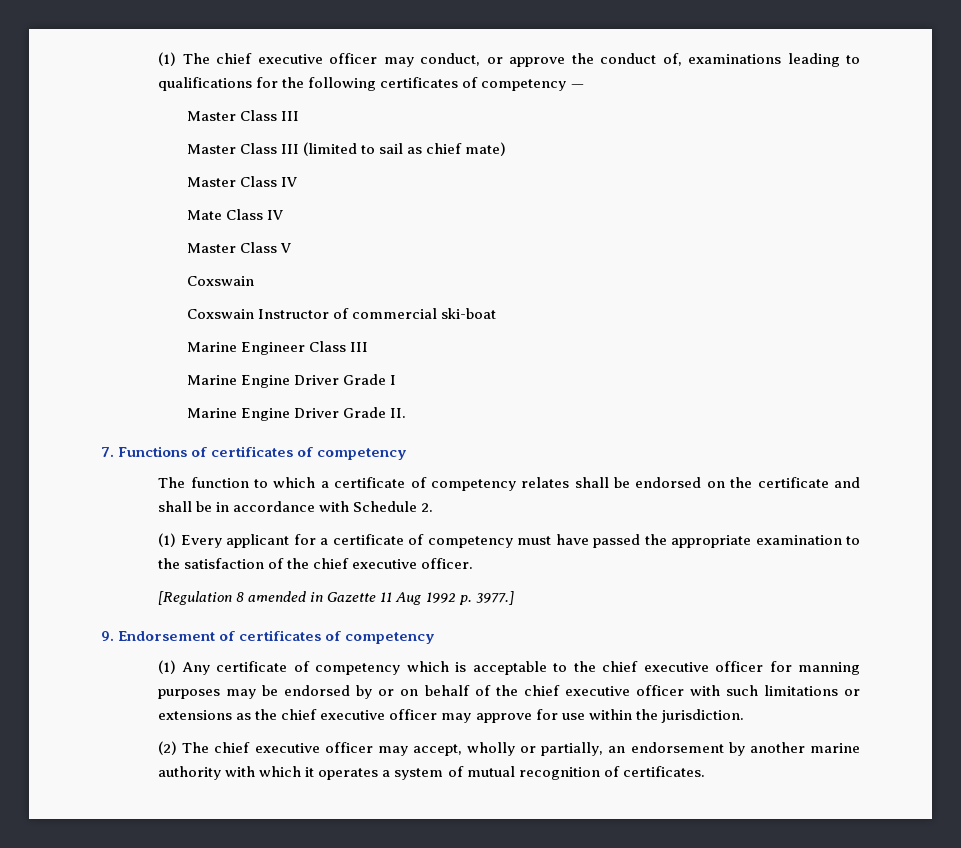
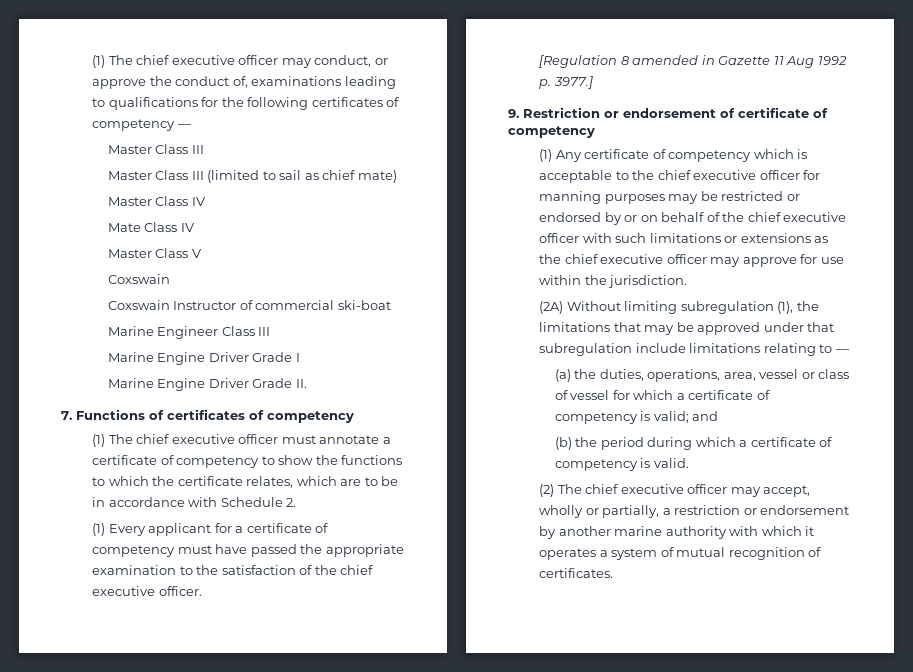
[158,477,860,491] [158,501,193,512] The function to which a certificate of competency relates shall be endorsed on the certificate and shall -> [92,434,391,447] [92,455,403,468] [92,476,378,488] (1) The chief executive officer must annotate a certificate of competency to show the functions to which the certificate relates, which are to
[118,630,322,641] Endorsement of certificates -> [523,107,809,118] Restriction or endorsement of certificate
(279, 690) none -> [721,191,800,201] restricted or
(744, 716) none -> [539,301,819,314] [539,322,835,335] [539,343,849,356] [554,369,850,382] [554,390,770,400] [554,411,719,424] [554,437,833,450] [554,458,689,471] // (2A) Without limiting subregulation (1), the limitations that may be approved under that subregulation include limitations relating to — // (a) the duties, operations, area, vessel or class of vessel for which a certificate of competency is valid; and // (b) the period during which a certificate of competency is valid.
[608,746,626,753] an -> [662,505,757,515] a restriction or

